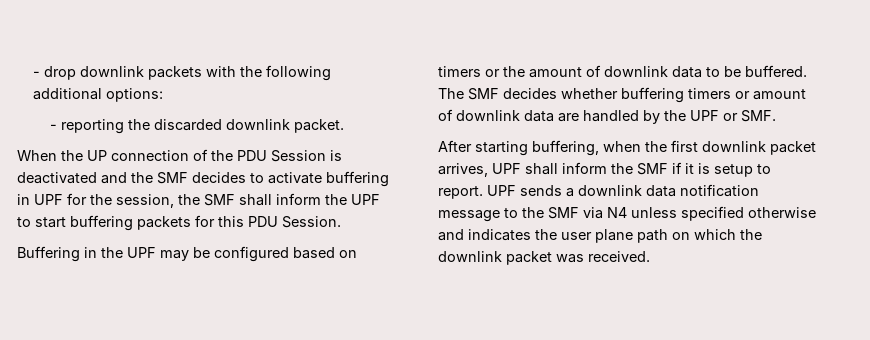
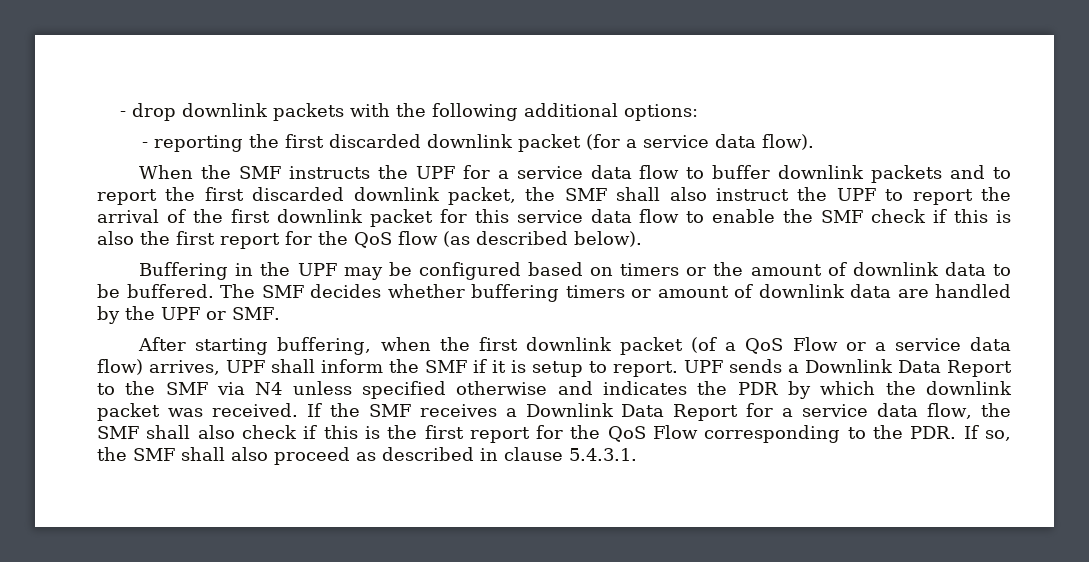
[153,119,344,133] [17,149,342,162] [17,171,389,187] [17,193,321,208] discarded downlink packet. // When the UP connection of the PDU Session is deactivated and the SMF decides to activate buffering in UPF for the session, the SMF shall inform -> [285,134,815,152] [139,165,1011,183] [97,187,789,205] first discarded downlink packet (for a service data flow). // When the SMF instructs the UPF for a service data flow to buffer downlink packets and to report the first discarded downlink packet, the SMF shall also instruct
[35,215,341,231] start buffering packets for this PDU Session. -> [912,187,1011,205] [97,209,1012,227] [97,231,642,249] report the arrival of the first downlink packet for this service data flow to enable the SMF check if this is also the first report for the QoS flow (as described below).
(816, 148) none -> [691,337,1011,354] [97,359,143,375] (of a QoS Flow or a service data flow)
[578,184,759,197] [438,210,500,222] downlink data notification message -> [805,359,1012,377] Downlink Data Report
[561,229,690,243] user plane path on -> [737,381,812,399] PDR by
(650, 256) none -> [306,403,1011,421] [97,425,1011,443] [97,447,637,465] If the SMF receives a Downlink Data Report for a service data flow, the SMF shall also check if this is the first report for the QoS Flow corresponding to the PDR. If so, the SMF shall also proceed as described in clause 5.4.3.1.

